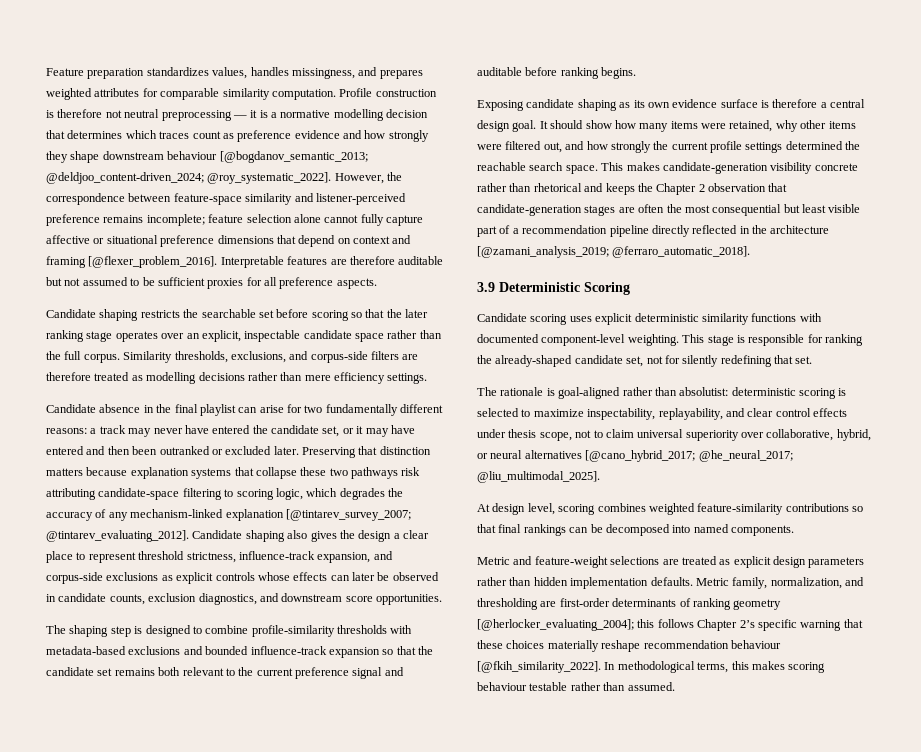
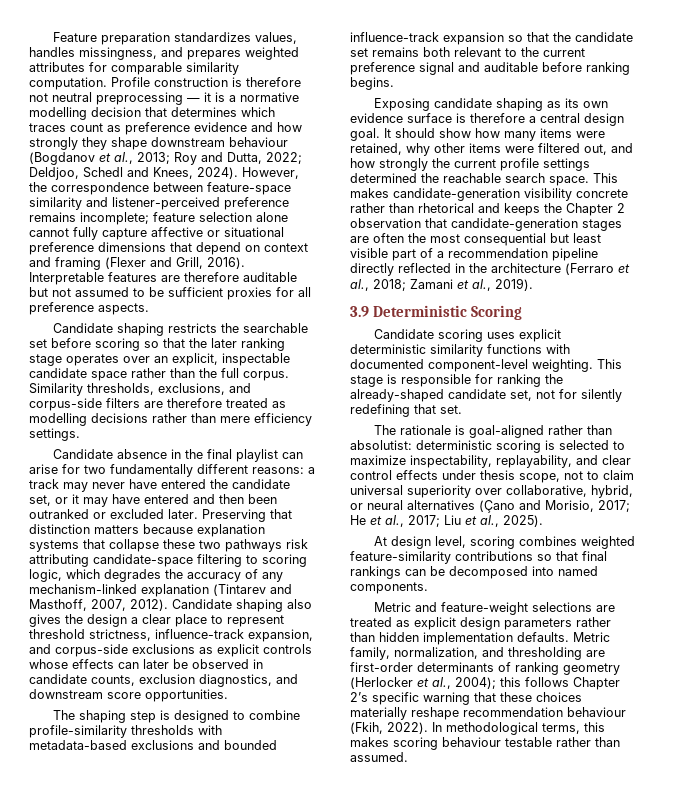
[219,151,368,163] [46,172,332,184] [@bogdanov_semantic_2013; @deldjoo_content-driven_2024; @roy_systematic_2022]. -> [29,152,302,165] [29,167,238,180] (Bogdanov et al., 2013; Roy and Dutta, 2022; Deldjoo, Schedl and Knees, 2024).
[88,256,218,268] [@flexer_problem_2016]. -> [105,257,245,269] (Flexer and Grill, 2016).
[285,509,411,521] [46,530,189,542] [@tintarev_survey_2007; @tintarev_evaluating_2012]. -> [213,584,292,596] [29,599,168,611] (Tintarev and Masthoff, 2007, 2012).
[477,246,751,258] [@zamani_analysis_2019; @ferraro_automatic_2018]. -> [565,263,630,275] [350,278,533,291] (Ferraro et al., 2018; Zamani et al., 2019).
[585,450,793,462] [477,471,600,483] [@cano_hybrid_2017; @he_neural_2017; @liu_multimodal_2025]. -> [479,500,630,513] [350,515,543,527] (Çano and Morisio, 2017; He et al., 2017; Liu et al., 2025).
[477,619,634,631] [@herlocker_evaluating_2004]; -> [350,677,496,689] (Herlocker et al., 2004);
[477,661,601,673] [@fkih_similarity_2022]. -> [350,722,428,734] (Fkih, 2022).

